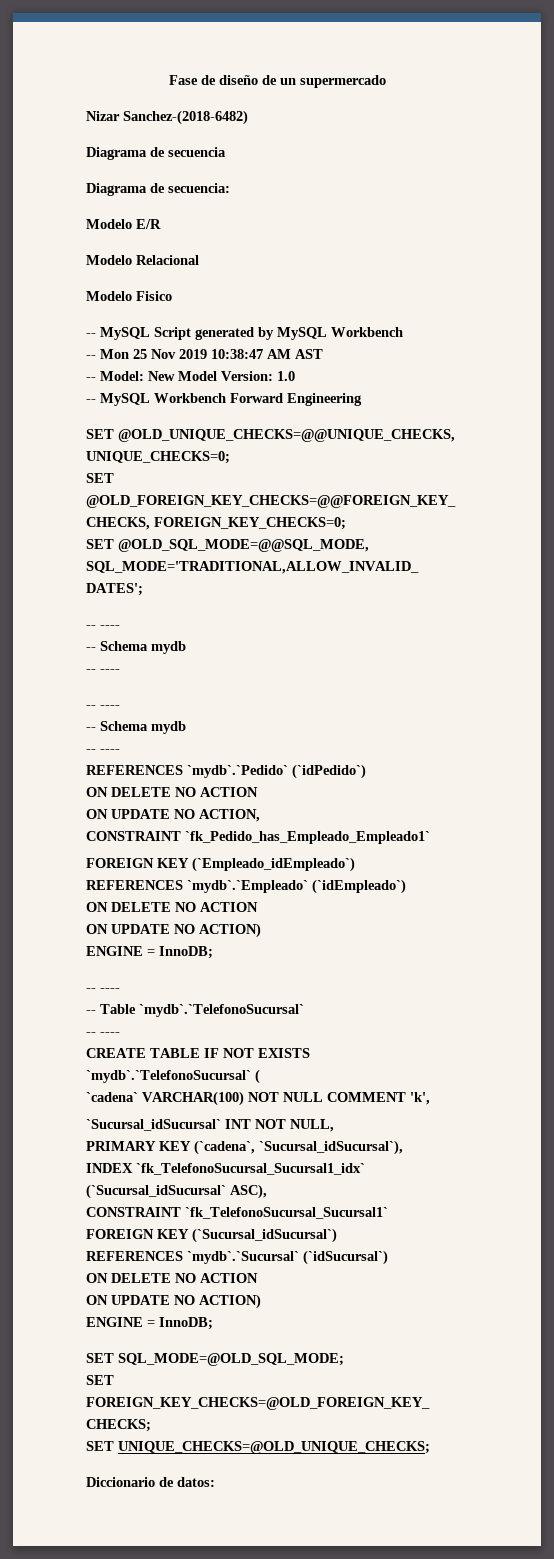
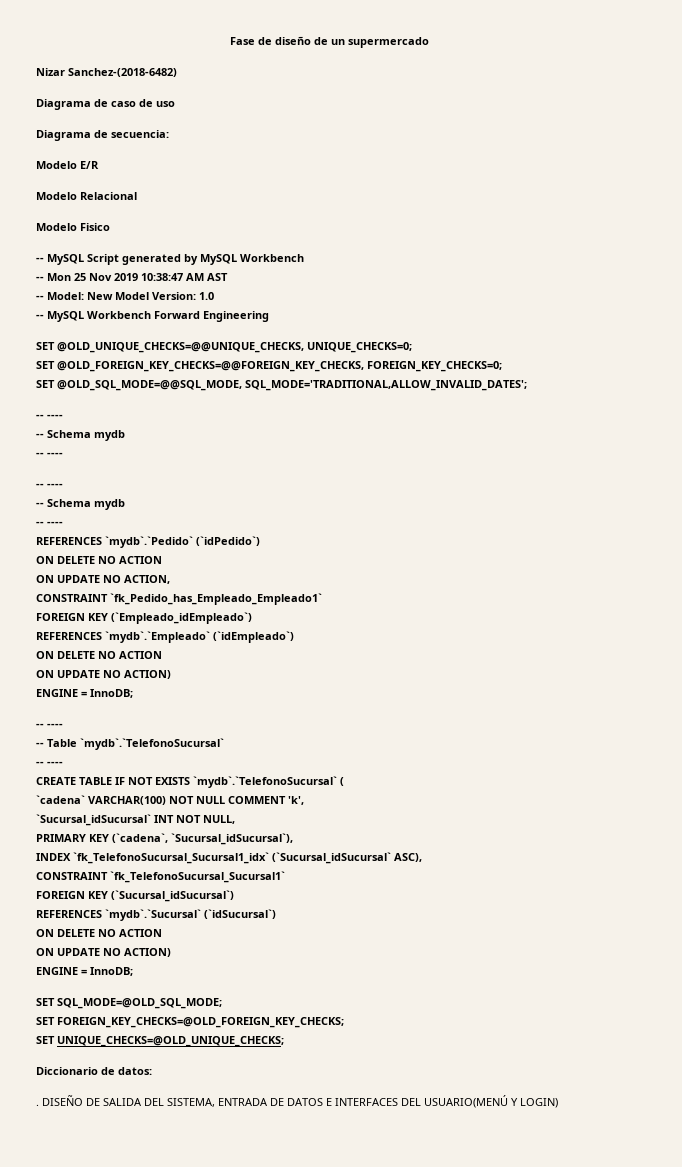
[168,147,226,157] secuencia -> [111,99,175,107] caso de uso
(215, 1482) none -> [36,1095,558,1108] // . DISEÑO DE SALIDA DEL SISTEMA, ENTRADA DE DATOS E INTERFACES DEL USUARIO(MENÚ Y LOGIN)

